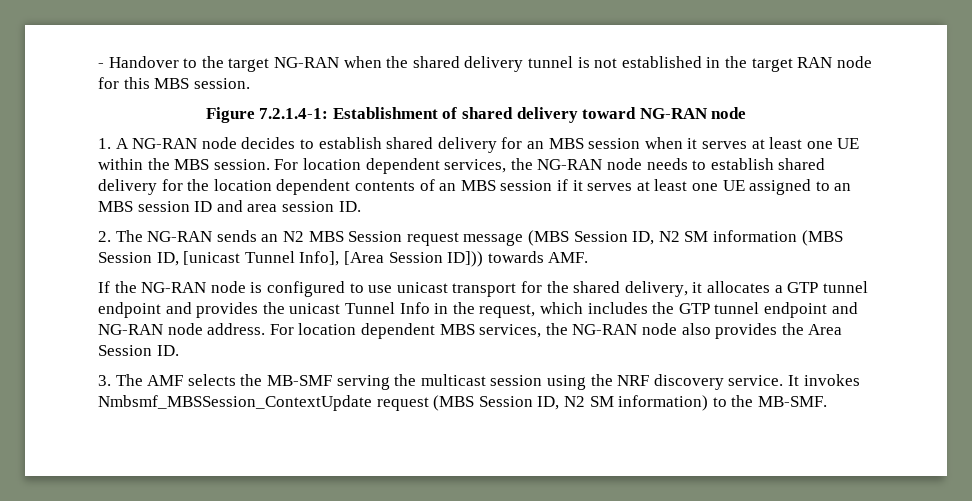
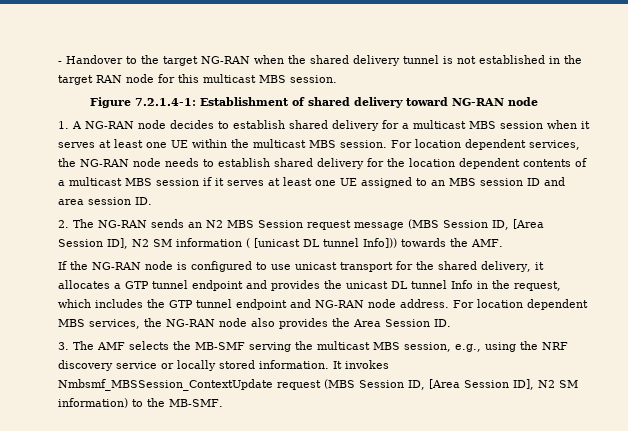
(150, 83) none -> [202,74,256,83] multicast
[526,141,544,149] an -> [401,120,466,129] a multicast
(170, 164) none -> [252,139,306,148] multicast
[439,183,457,191] an -> [57,177,122,186] a multicast
[658,230,843,246] [98,251,544,267] N2 SM information (MBS Session ID, [unicast Tunnel Info], [Area Session ID])) towards -> [512,219,544,229] [57,238,468,249] [Area Session ID], N2 SM information ( [unicast DL tunnel Info])) towards the
[345,302,396,314] Tunnel -> [390,280,447,289] DL tunnel
[490,375,543,386] session -> [372,342,481,352] MBS session, e.g.,
[728,375,784,386] service. -> [115,360,329,371] service or locally stored information.
(560, 403) none -> [428,379,534,390] [Area Session ID],

